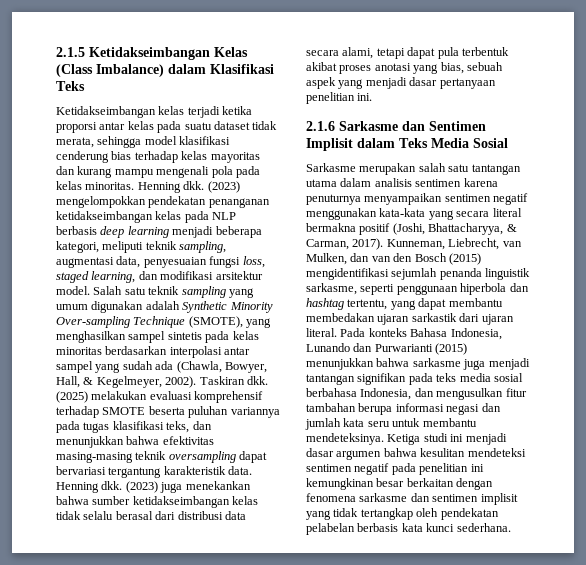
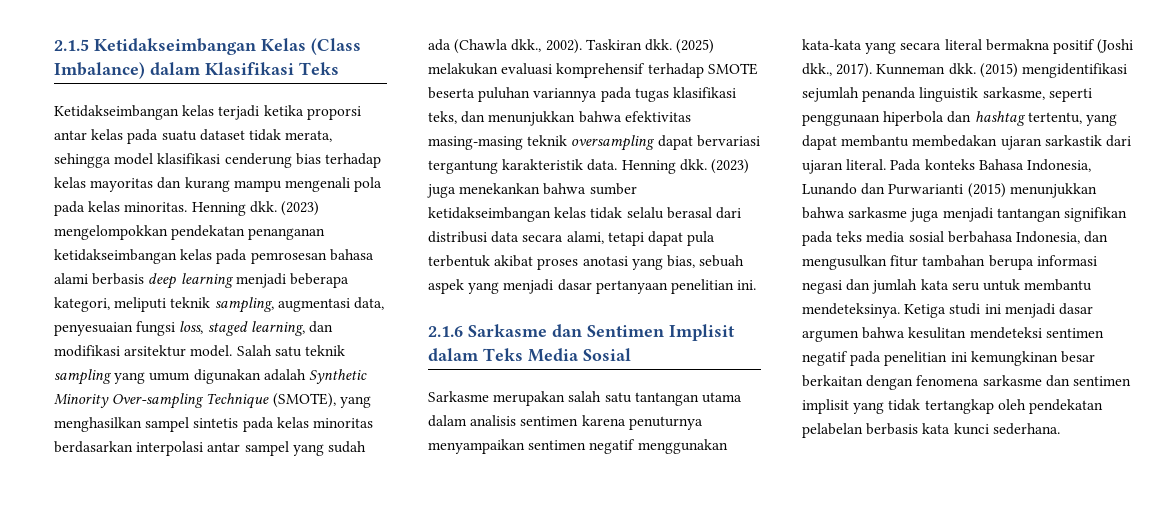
[212,212,237,220] NLP -> [250,249,374,264] [54,273,88,284] pemrosesan bahasa alami
[176,361,267,373] [56,376,162,388] (Chawla, Bowyer, Hall, & Kegelmeyer, -> [454,39,542,54] (Chawla dkk.,
[392,223,517,235] [306,238,522,250] [306,253,447,265] (Joshi, Bhattacharyya, & Carman, 2017). Kunneman, Liebrecht, van Mulken, dan van den Bosch -> [1097,39,1134,54] [802,63,976,78] (Joshi dkk., 2017). Kunneman dkk.

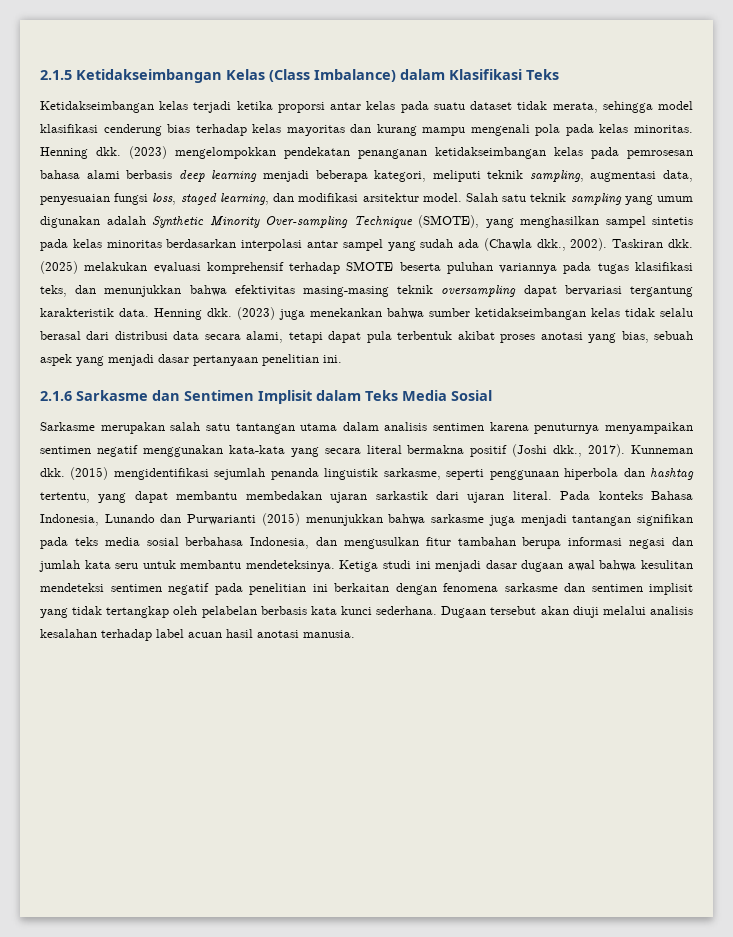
[802,330,859,342] argumen -> [521,560,595,572] dugaan awal
[970,351,1095,366] kemungkinan besar -> (328, 588) none
[1028,399,1103,414] pendekatan -> (198, 610) none
(1060, 429) none -> [441,606,693,618] [40,629,355,641] Dugaan tersebut akan diuji melalui analisis kesalahan terhadap label acuan hasil anotasi manusia.

